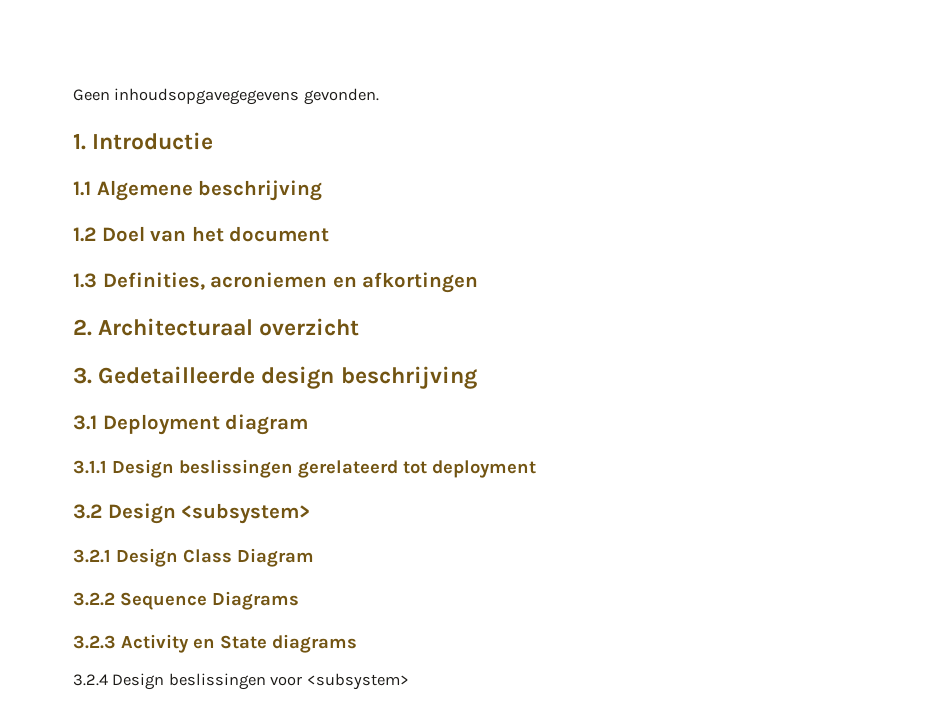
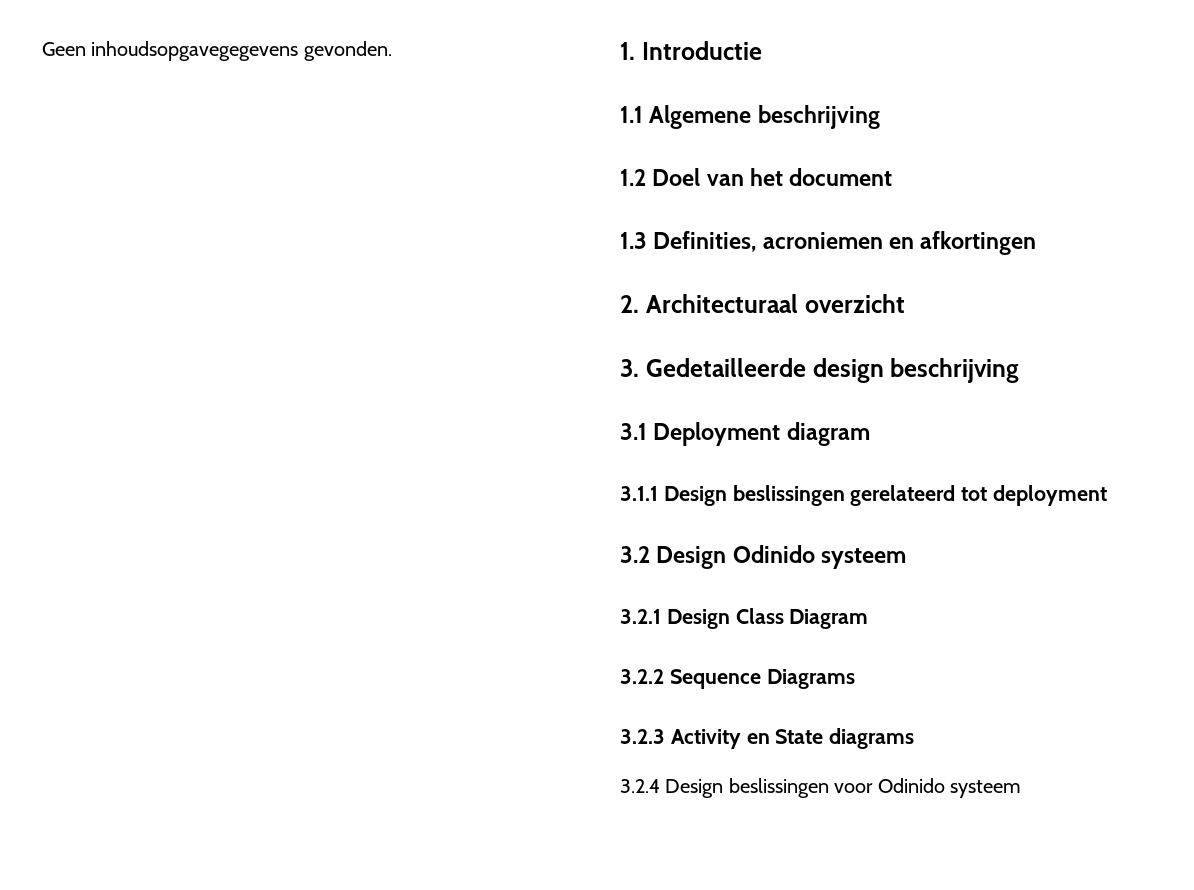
[181,503,311,524] <subsystem> -> [732,545,907,569] Odinido systeem
[306,673,409,690] <subsystem> -> [877,778,1021,798] Odinido systeem

